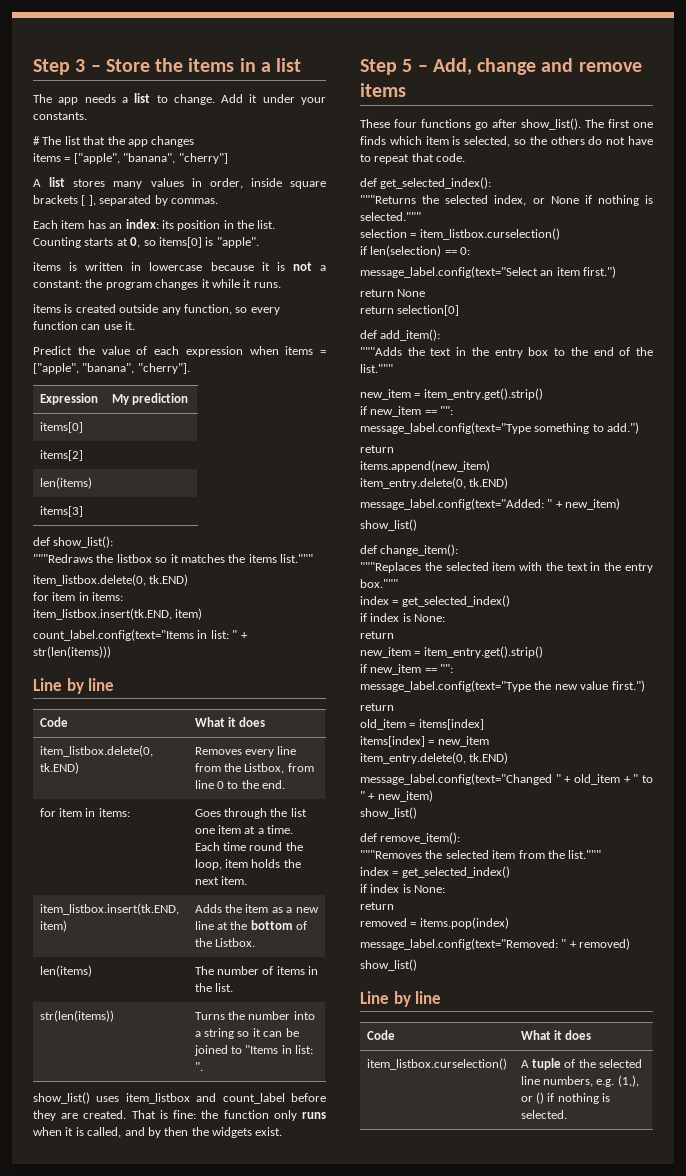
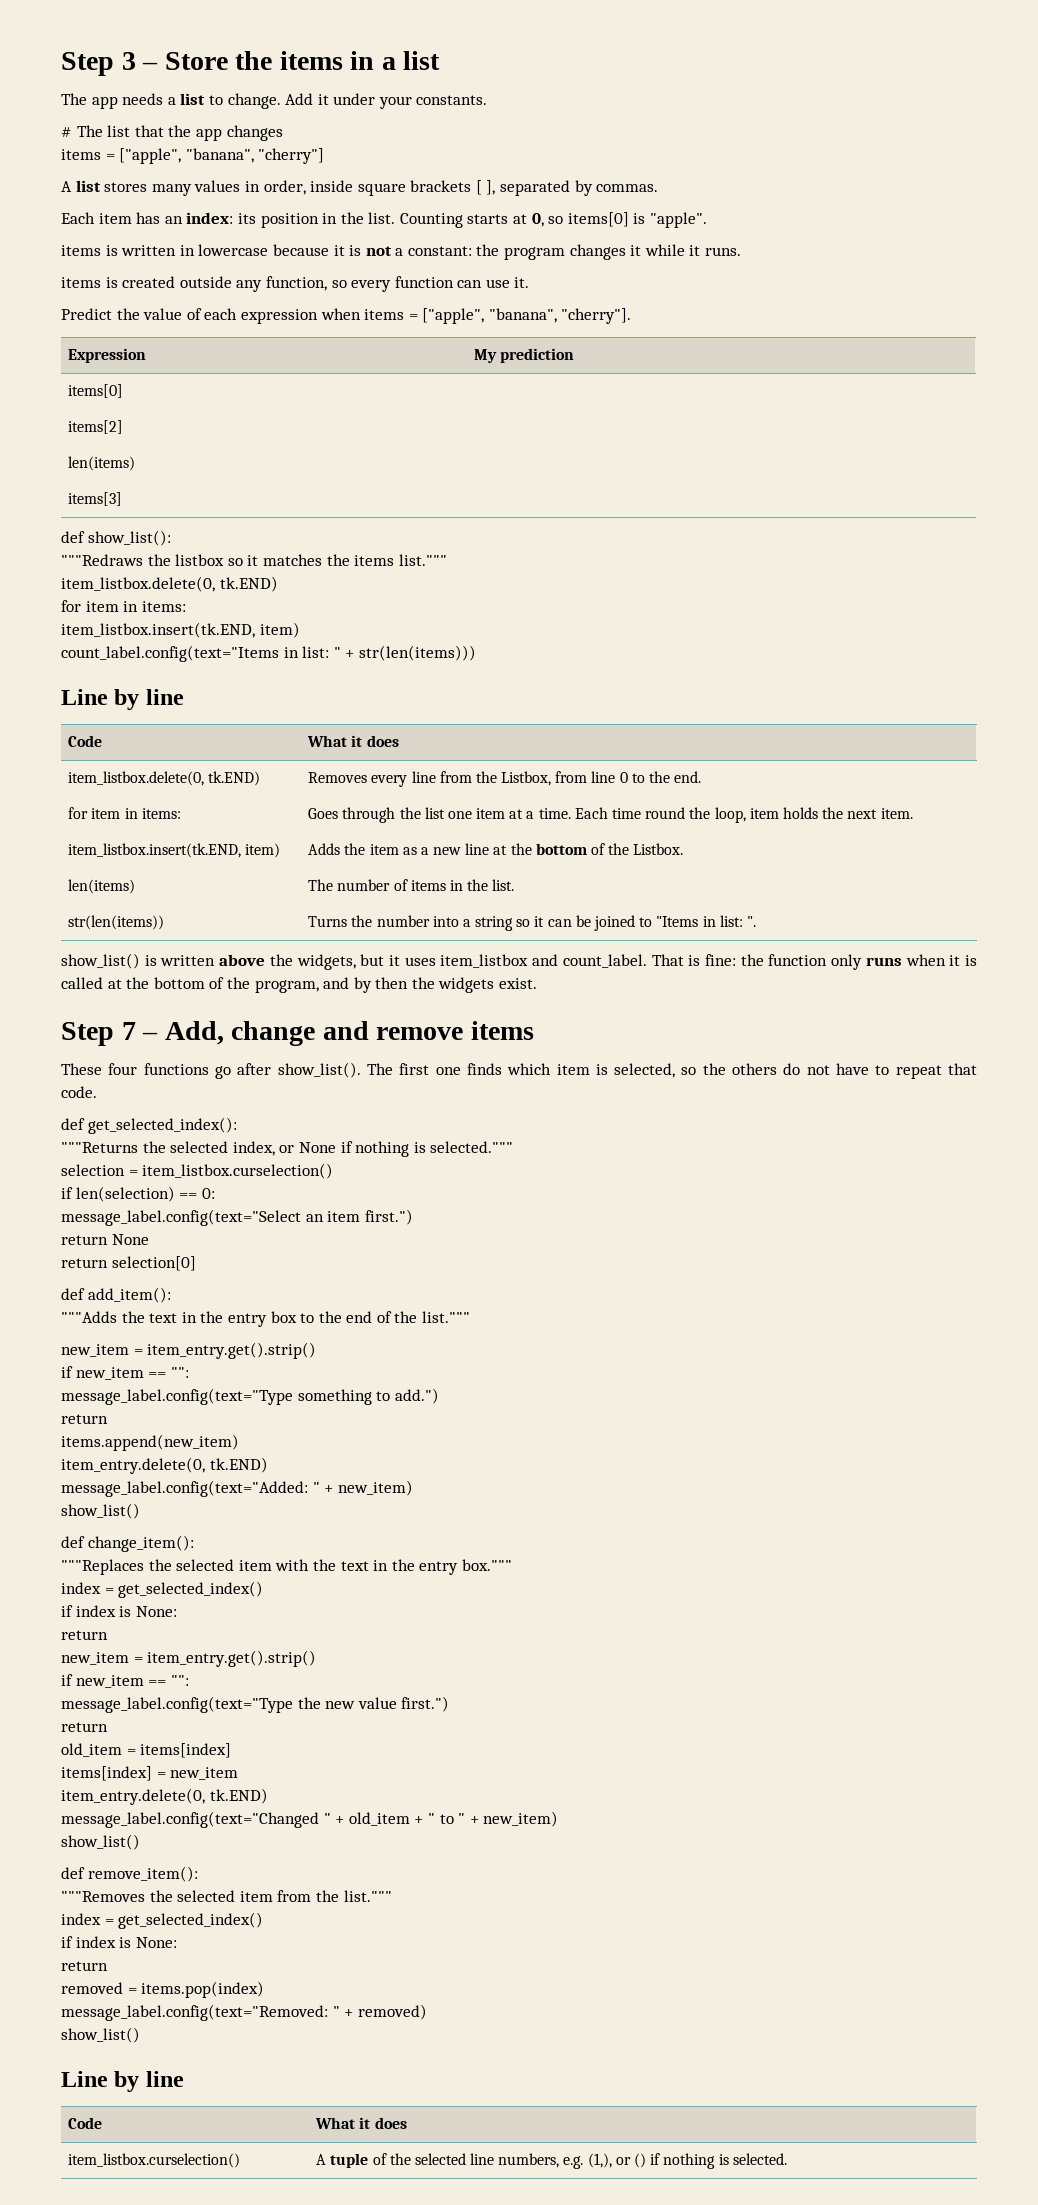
[96,1093,326,1104] [33,1110,127,1121] uses item_listbox and count_label before they are created. -> [144,954,647,970] is written above the widgets, but it uses item_listbox and count_label.
[87,1127,122,1138] called, -> [61,977,319,993] called at the bottom of the program,
[402,59,413,72] 5 -> [121,1022,136,1040] 7

